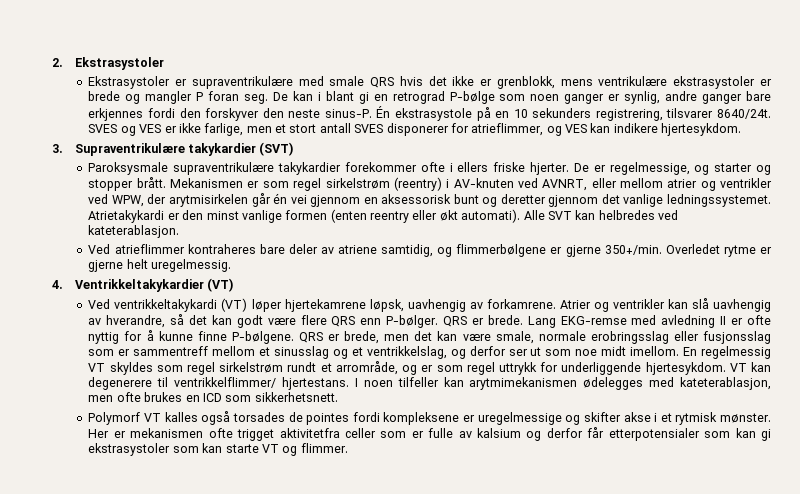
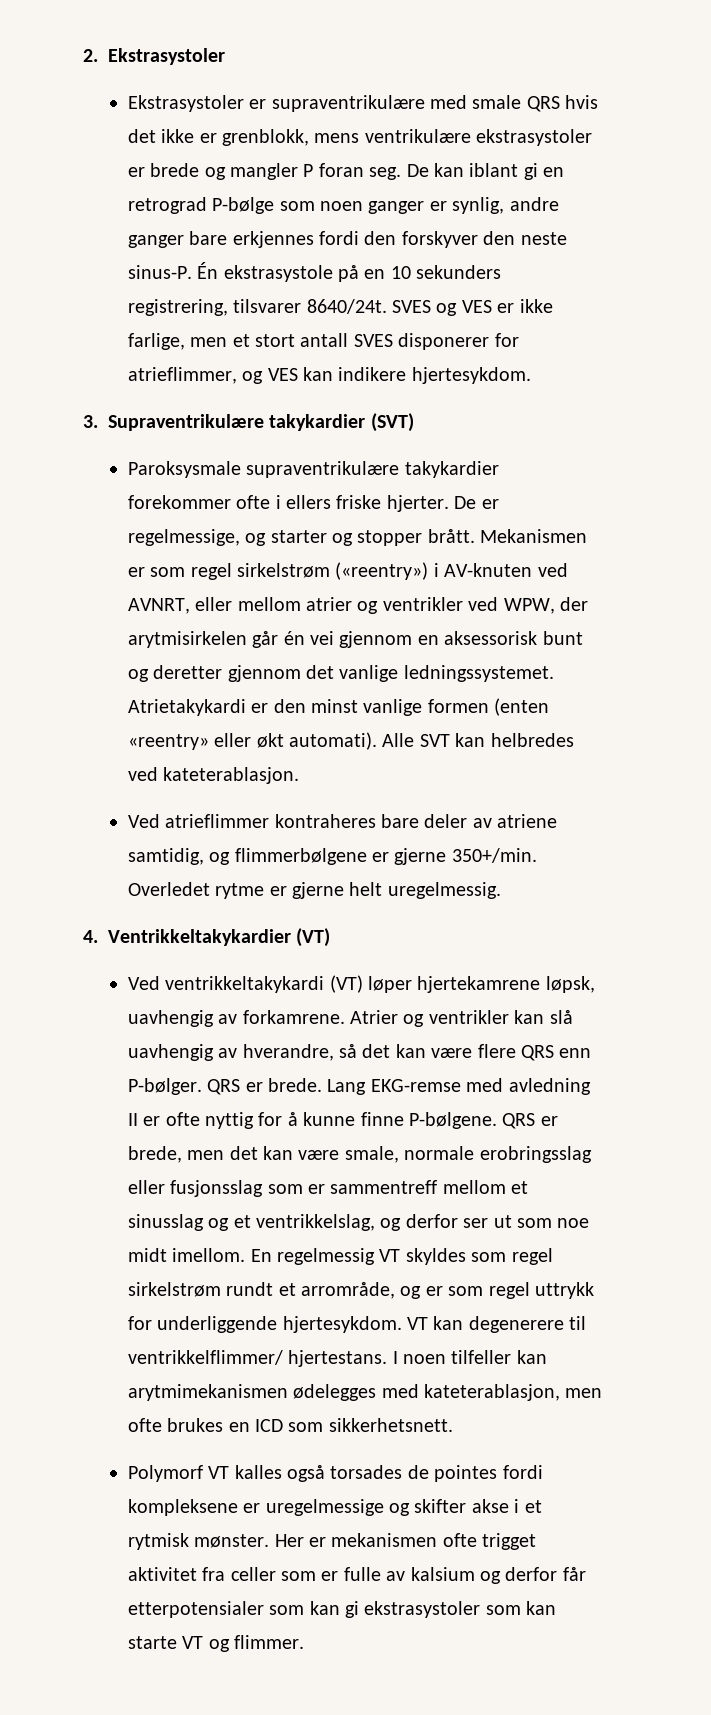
[317,91,354,101] i blant -> [469,163,519,177] iblant
[393,177,442,191] (reentry) -> [335,562,429,580] («reentry»)
[370,211,410,223] reentry -> [127,734,209,750] «reentry»
[236,315,263,328] godt -> (426, 1051) none
[279,428,340,438] aktivitetfra -> [127,1567,226,1581] aktivitet fra

